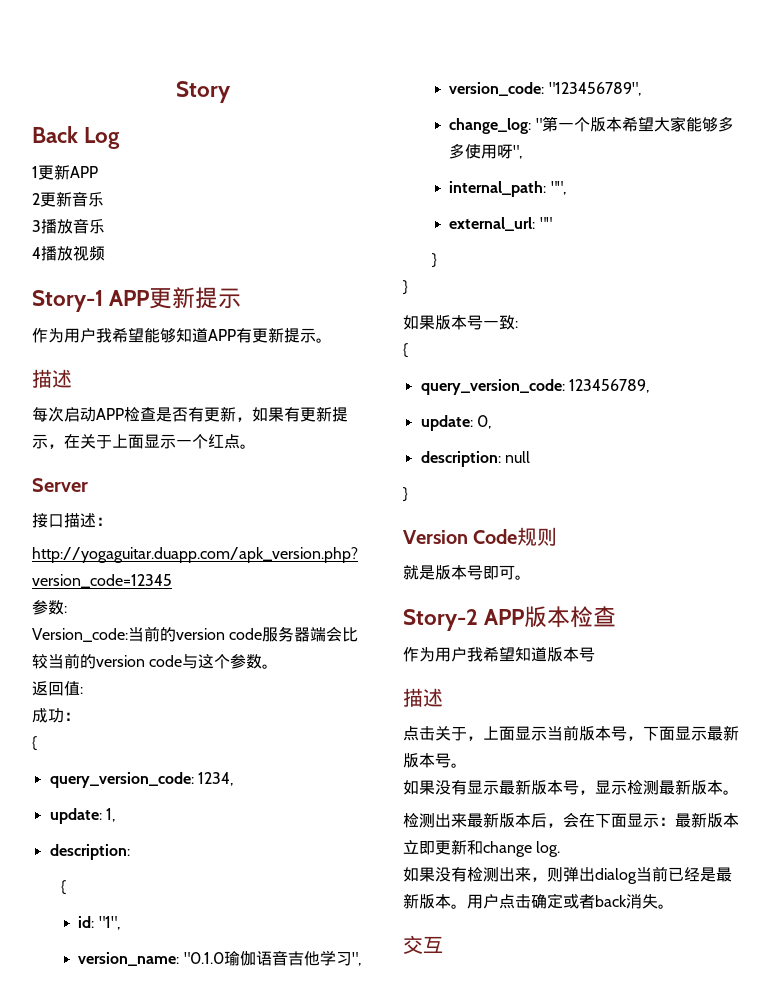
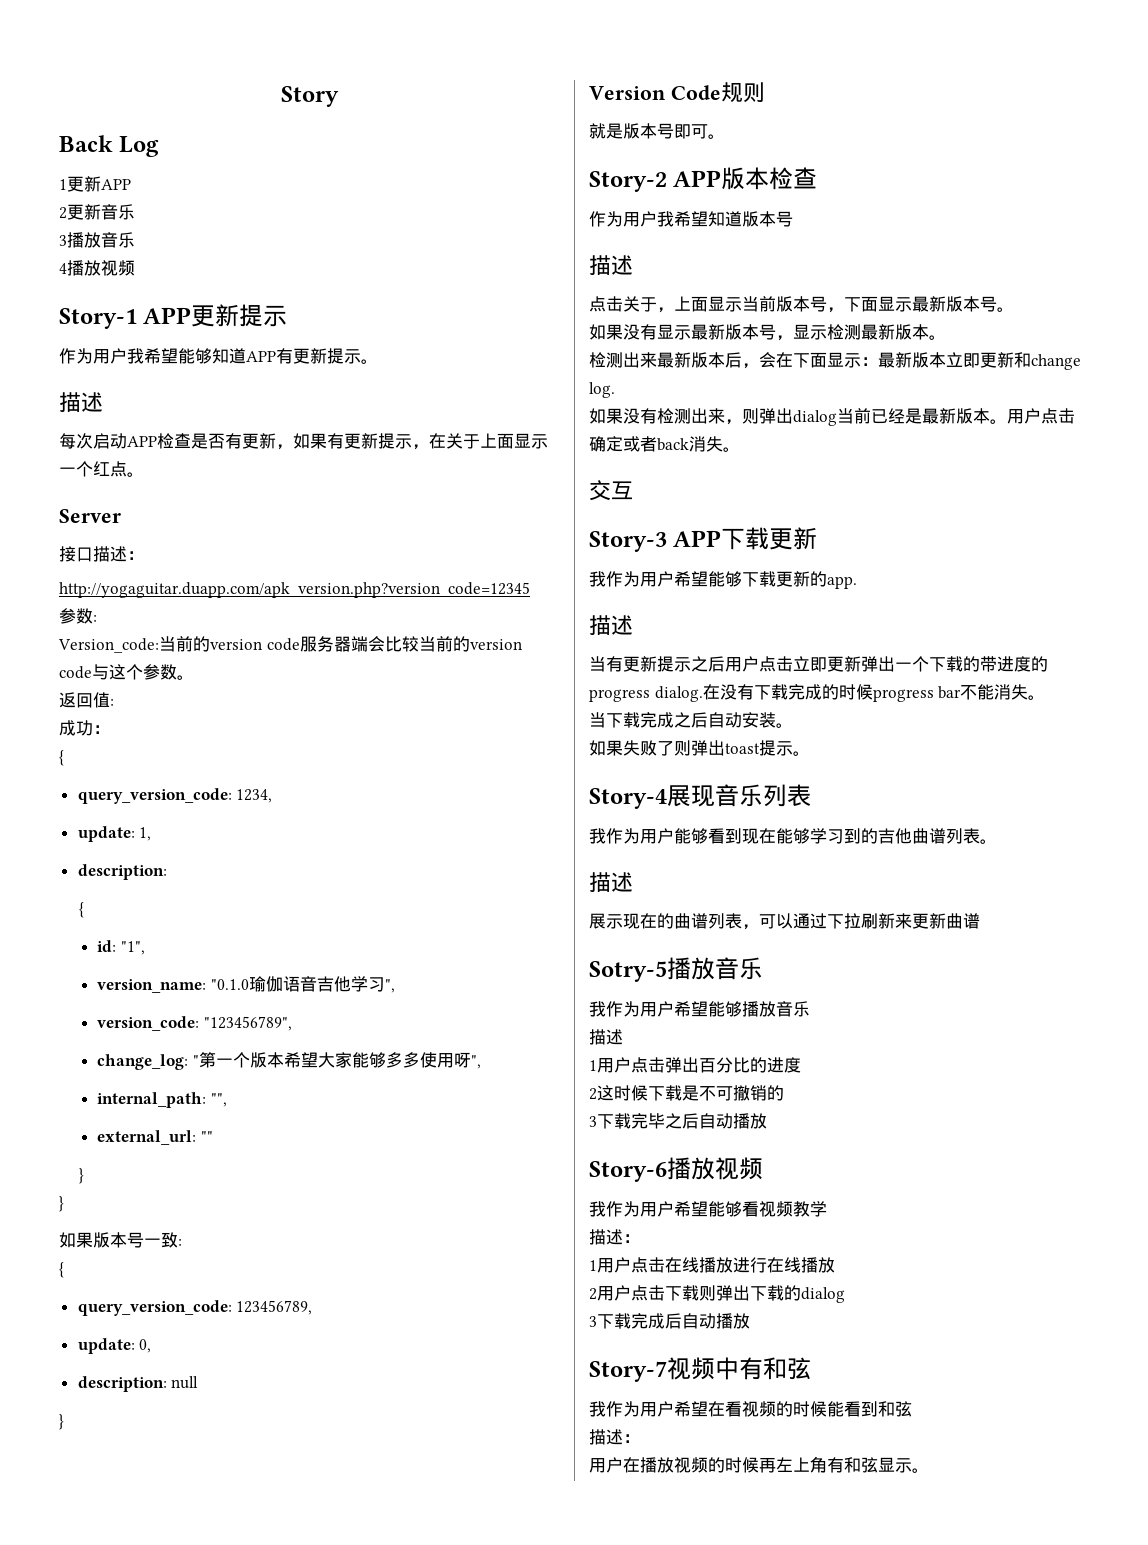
(443, 945) none -> [589,527,818,552] [589,571,857,589] [589,615,633,635] [589,656,1048,672] [589,684,1046,702] [589,712,793,728] [589,740,810,756] [589,784,811,809] [589,828,997,844] [589,872,633,892] [589,913,980,930] [589,957,763,982] [589,1001,810,1017] [589,1029,623,1045] [589,1057,801,1073] [589,1085,784,1101] [589,1113,767,1129] [589,1157,763,1182] [589,1201,827,1217] [589,1229,640,1245] [589,1257,835,1273] [589,1285,845,1303] [589,1313,750,1329] [589,1357,811,1382] [589,1401,912,1417] [589,1429,640,1445] [589,1456,929,1473] // Story-3 APP下载更新 // 我作为用户希望能够下载更新的app. // 描述 // 当有更新提示之后用户点击立即更新弹出一个下载的带进度的progress dialog.在没有下载完成的时候progress bar不能消失。 // 当下载完成之后自动安装。 // 如果失败了则弹出toast提示。 // Story-4展现音乐列表 // 我作为用户能够看到现在能够学习到的吉他曲谱列表。 // 描述 // 展示现在的曲谱列表，可以通过下拉刷新来更新曲谱 // Sotry-5播放音乐 // 我作为用户希望能够播放音乐 // 描述 // 1用户点击弹出百分比的进度 // 2这时候下载是不可撤销的 // 3下载完毕之后自动播放 // Story-6播放视频 // 我作为用户希望能够看视频教学 // 描述： // 1用户点击在线播放进行在线播放 // 2用户点击下载则弹出下载的dialog // 3下载完成后自动播放 // Story-7视频中有和弦 // 我作为用户希望在看视频的时候能看到和弦 // 描述： // 用户在播放视频的时候再左上角有和弦显示。

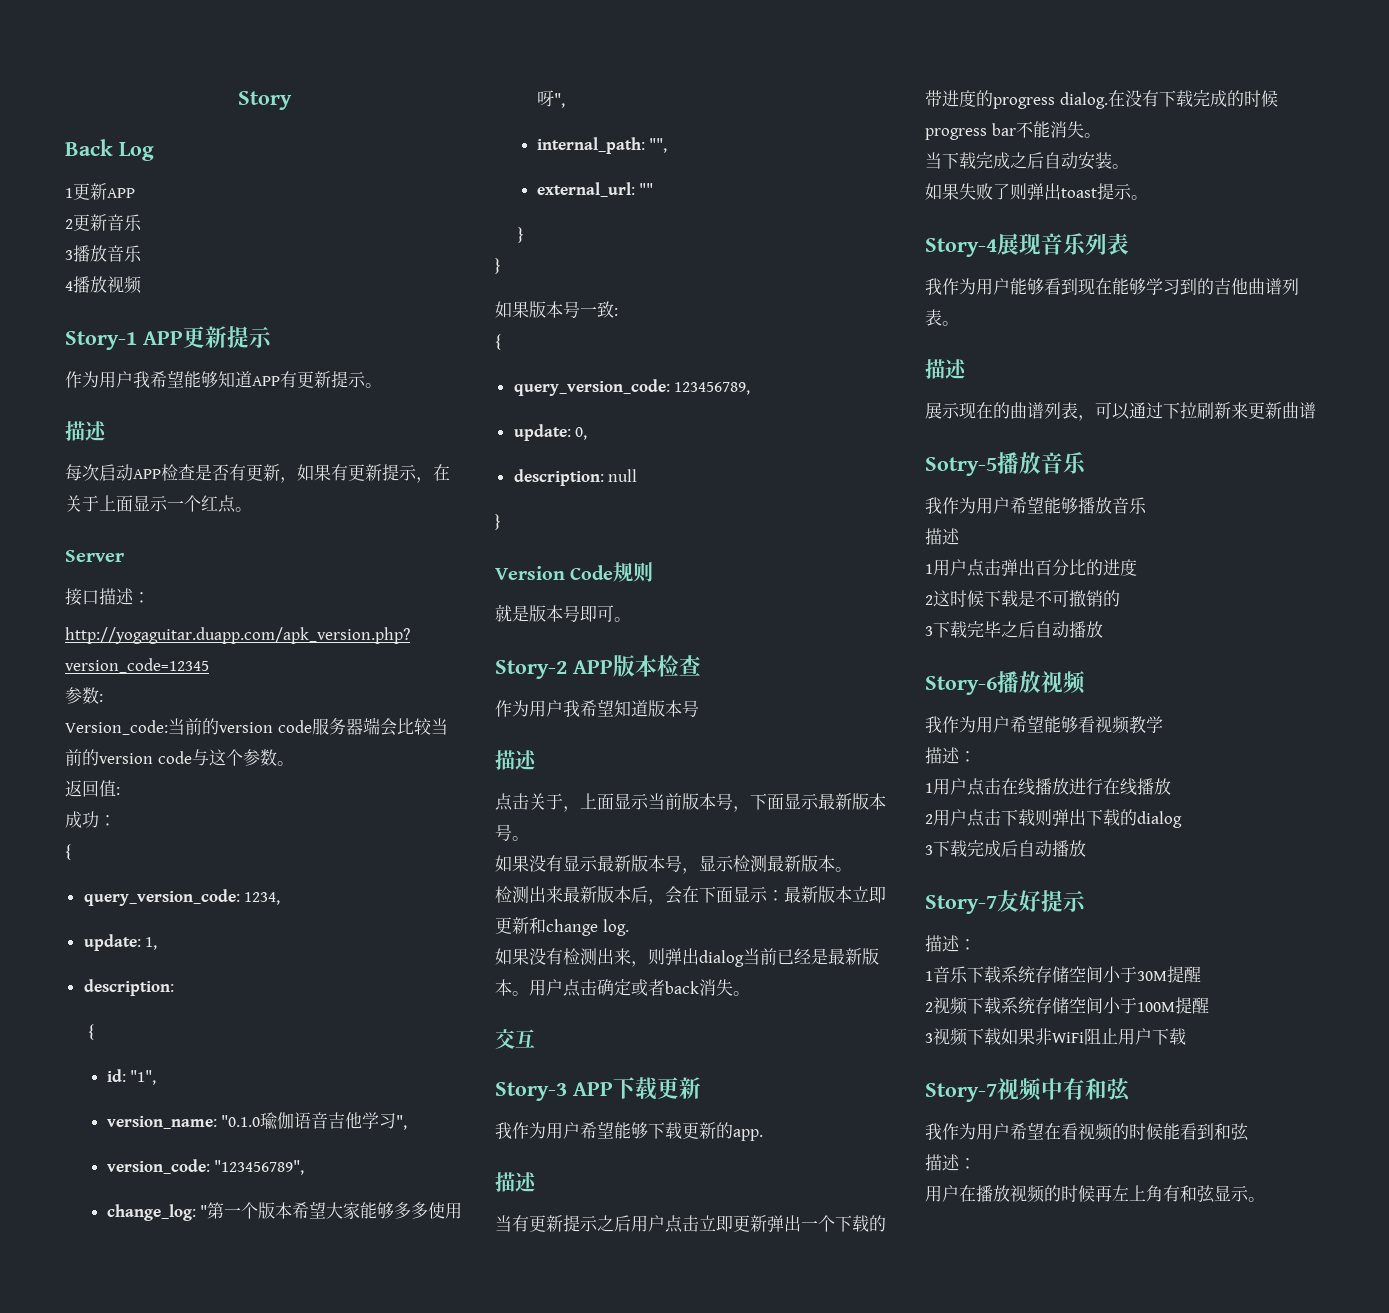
(750, 1321) none -> [925,890,1086,914] [925,935,976,952] [925,966,1201,983] [925,997,1209,1015] [925,1028,1186,1046] // Story-7友好提示 // 描述： // 1音乐下载系统存储空间小于30M提醒 // 2视频下载系统存储空间小于100M提醒 // 3视频下载如果非WiFi阻止用户下载

